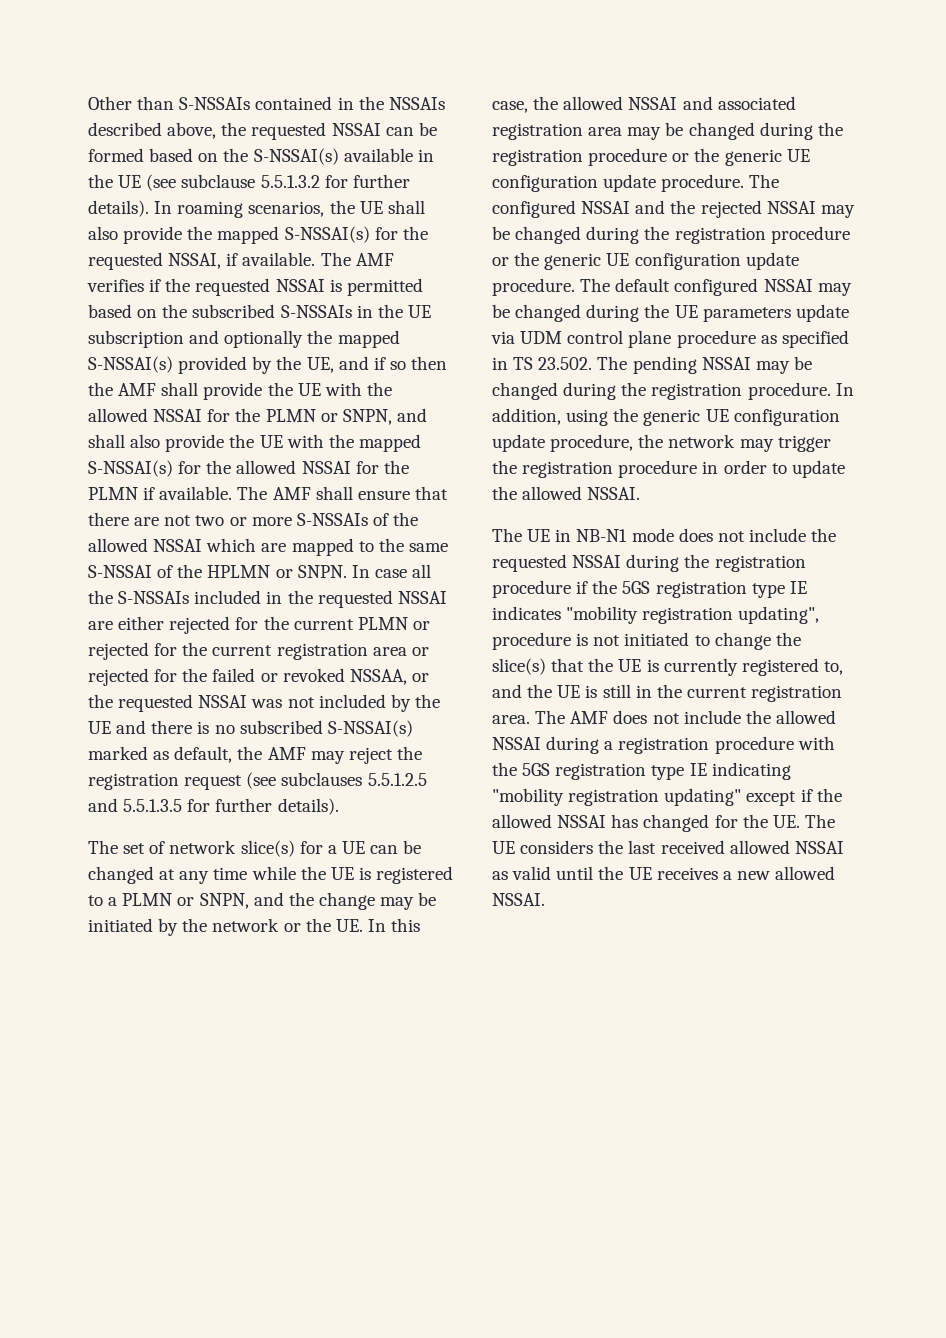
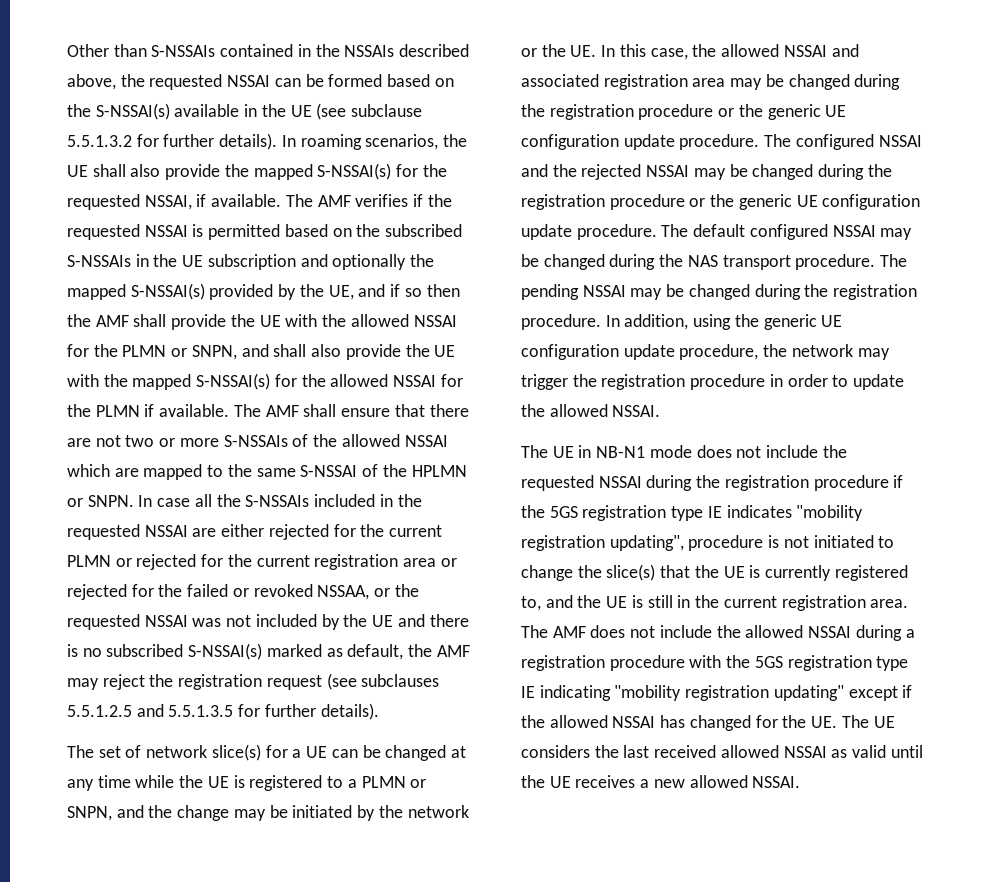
[674,304,849,322] [491,330,849,348] [492,357,593,370] UE parameters update via UDM control plane procedure as specified in TS 23.502. -> [687,254,876,270] NAS transport procedure.

